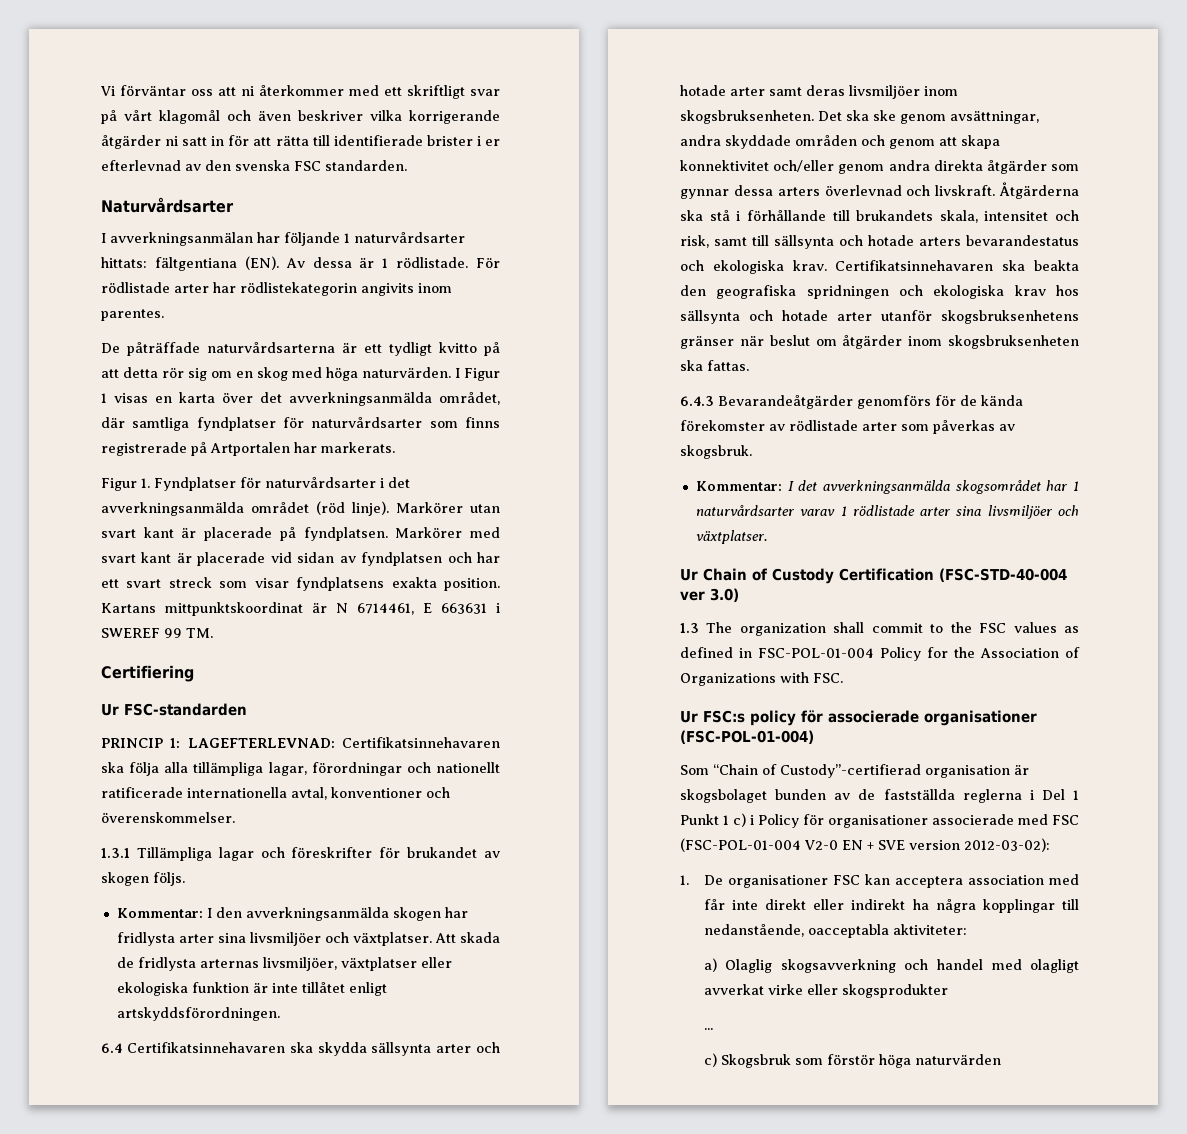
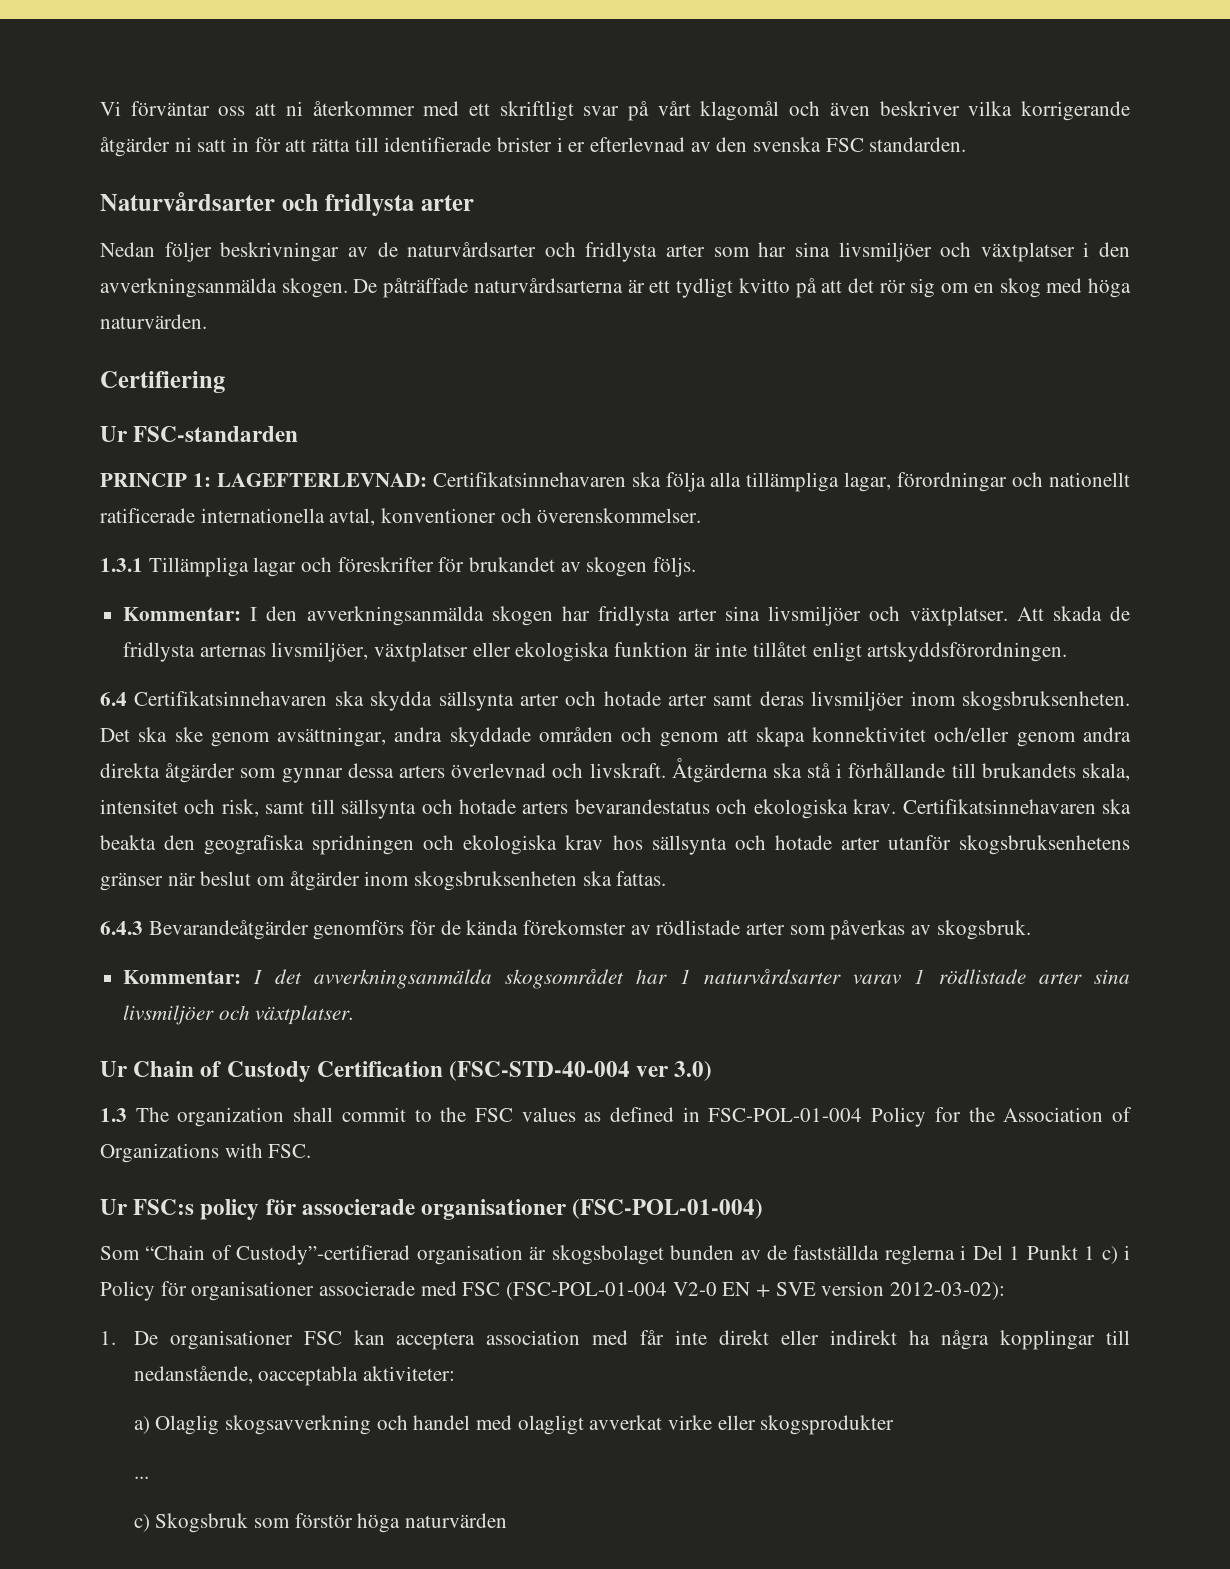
[101,232,465,246] [101,256,500,271] [101,282,452,296] [101,309,164,321] // I avverkningsanmälan har följande 1 naturvårdsarter hittats: fältgentiana (EN). Av dessa är 1 rödlistade. För rödlistade arter har rödlistekategorin angivits inom parentes. // -> [281,194,474,216] [100,242,1130,262] [100,278,348,298] och fridlysta arter // Nedan följer beskrivningar av de naturvårdsarter och fridlysta arter som har sina livsmiljöer och växtplatser i den avverkningsanmälda skogen.
[123,367,158,378] detta -> [847,278,874,293] det
[455,368,500,381] [101,392,500,406] [101,417,500,431] [101,442,395,456] [101,477,410,491] [101,501,500,516] [101,527,500,541] [101,552,501,566] [101,577,500,591] [101,602,500,616] [101,628,213,638] I Figur 1 visas en karta över det avverkningsanmälda området, där samtliga fyndplatser för naturvårdsarter som finns registrerade på Artportalen har markerats. // Figur 1. Fyndplatser för naturvårdsarter i det avverkningsanmälda området (röd linje). Markörer utan svart kant är placerade på fyndplatsen. Markörer med svart kant är placerade vid sidan av fyndplatsen och har ett svart streck som visar fyndplatsens exakta position. Kartans mittpunktskoordinat är N 6714461, E 663631 i SWEREF 99 TM. -> (207, 321) none

